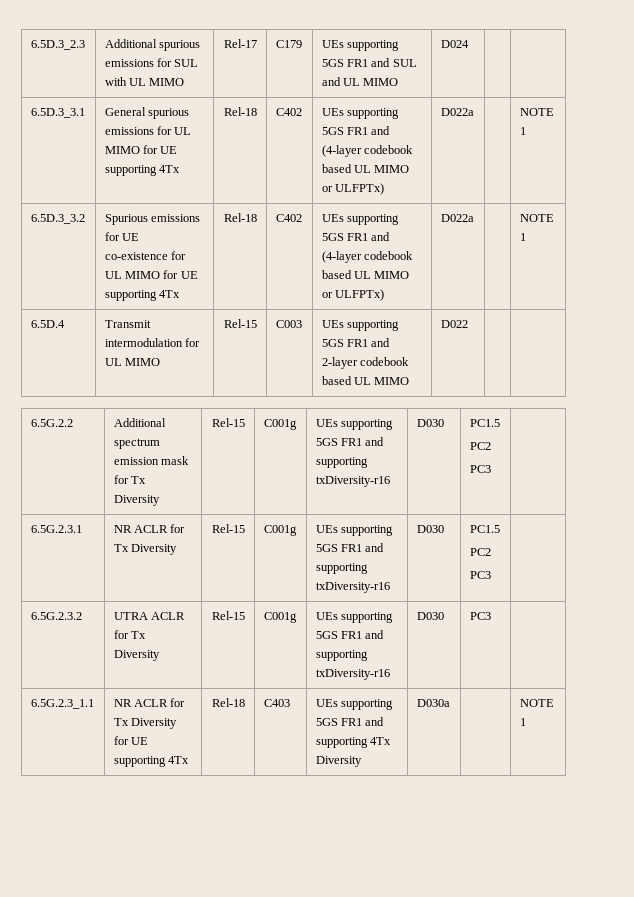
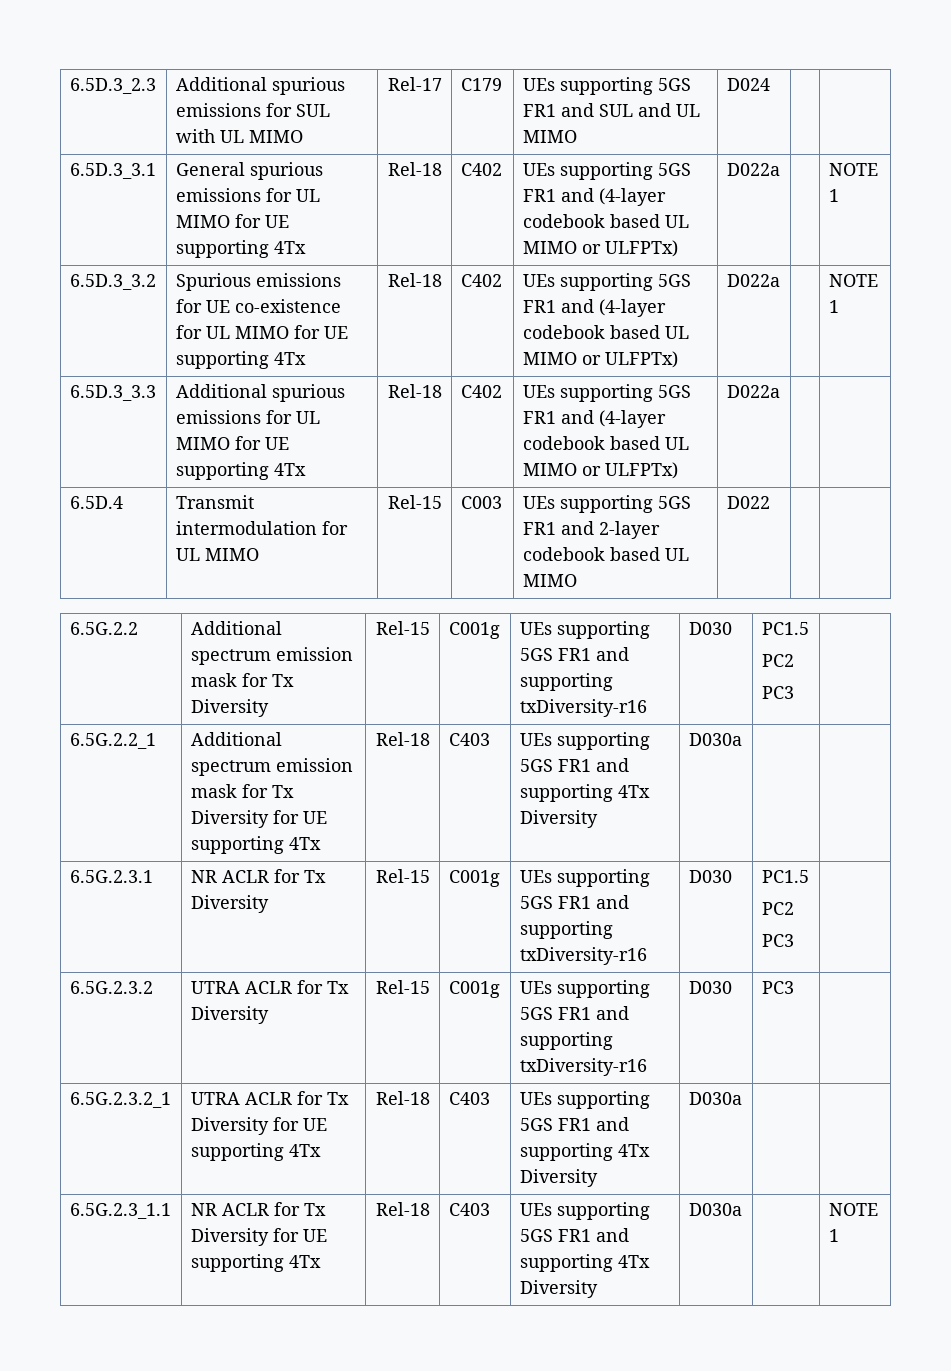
(526, 237) none -> [69,385,156,401] [175,384,345,402] [175,410,320,424] [175,436,289,450] [175,462,306,480] [387,384,442,398] [460,385,502,398] [522,384,691,402] [522,410,666,428] [522,436,689,450] [522,462,678,479] [726,385,780,398] // 6.5D.3_3.3 | Additional spurious emissions for UL MIMO for UE supporting 4Tx | Rel-18 | C402 | UEs supporting 5GS FR1 and (4-layer codebook based UL MIMO or ULFPTx) | D022a | |
(491, 469) none -> [69,733,156,749] [190,732,282,746] [190,758,353,776] [190,784,294,798] [190,810,327,828] [190,836,321,854] [375,732,430,746] [448,733,490,746] [519,732,650,750] [519,758,629,772] [519,784,650,802] [519,810,598,828] [688,733,742,746] // 6.5G.2.2_1 | Additional spectrum emission mask for Tx Diversity for UE supporting 4Tx | Rel-18 | C403 | UEs supporting 5GS FR1 and supporting 4Tx Diversity | D030a | |
(491, 616) none -> [69,1092,171,1108] [190,1091,349,1105] [190,1117,327,1135] [190,1143,321,1161] [375,1091,430,1105] [448,1092,490,1105] [519,1091,650,1109] [519,1117,629,1131] [519,1143,650,1161] [519,1169,598,1187] [688,1092,742,1105] // 6.5G.2.3.2_1 | UTRA ACLR for Tx Diversity for UE supporting 4Tx | Rel-18 | C403 | UEs supporting 5GS FR1 and supporting 4Tx Diversity | D030a | |

